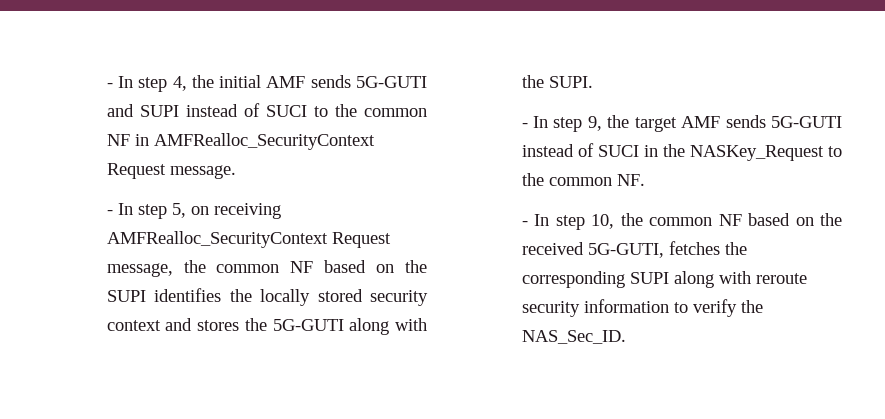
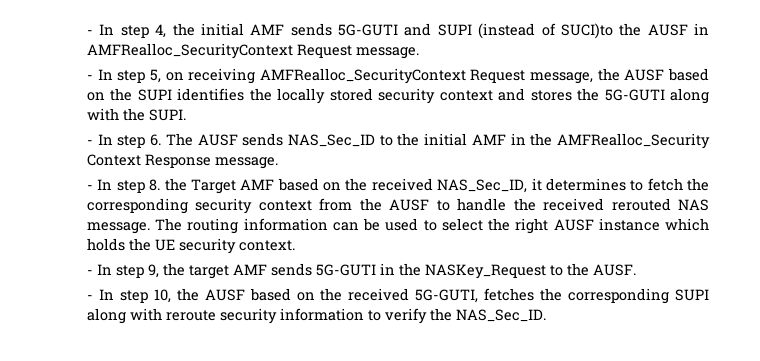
[185,103,427,117] [106,134,130,146] instead of SUCI to the common NF -> [478,23,688,39] (instead of SUCI)to the AUSF
[216,261,314,273] common NF -> [624,69,665,81] AUSF
(593, 82) none -> [87,133,710,149] [87,154,279,169] [87,178,709,194] [87,198,709,214] [87,218,709,234] [87,238,296,254] // - In step 6. The AUSF sends NAS_Sec_ID to the initial AMF in the AMFRealloc_Security Context Response message. // - In step 8. the Target AMF based on the received NAS_Sec_ID, it determines to fetch the corresponding security context from the AUSF to handle the received rerouted NAS message. The routing information can be used to select the right AUSF instance which holds the UE security context.
[521,143,639,157] instead of SUCI -> (377, 270) none
[548,174,645,186] common NF. -> [593,264,637,276] AUSF.
[649,214,742,226] common NF -> [204,289,245,301] AUSF

